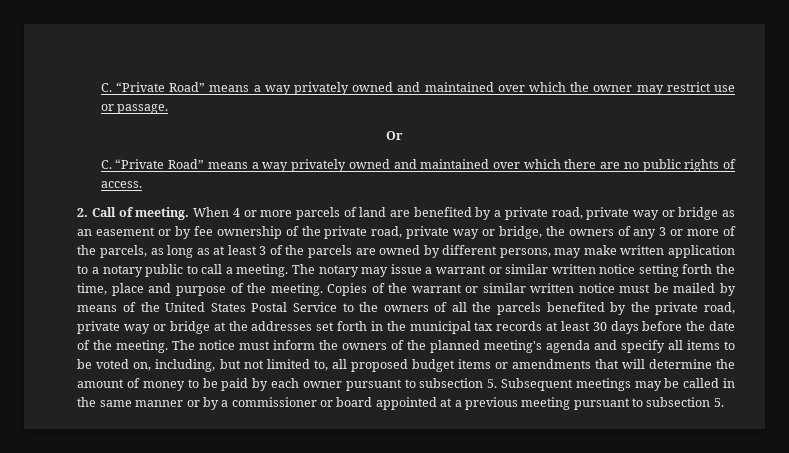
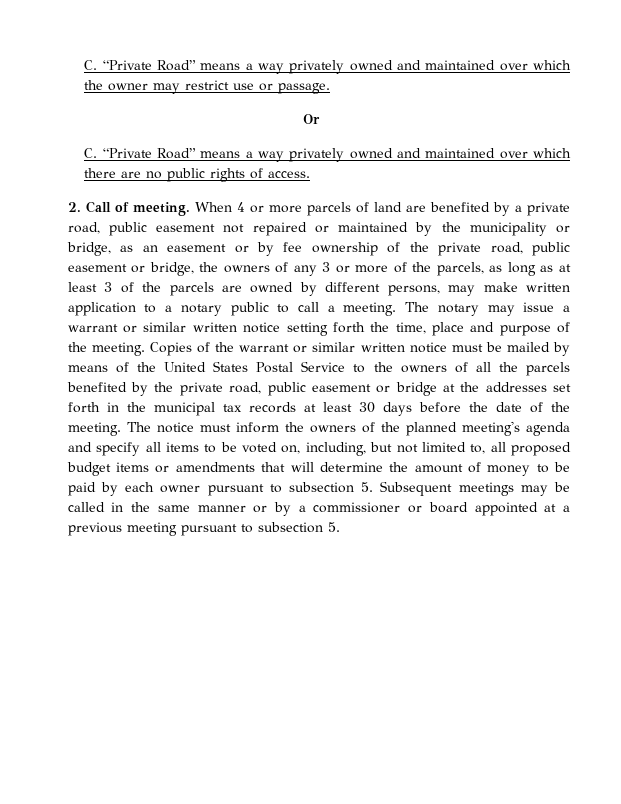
[586,207,719,220] private way or bridge -> [108,222,570,236] [66,242,111,256] public easement not repaired or maintained by the municipality or bridge,
[406,226,480,239] private way -> [532,242,570,256] [67,264,127,272] public easement
[77,321,151,334] private way -> [267,382,371,396] public easement

